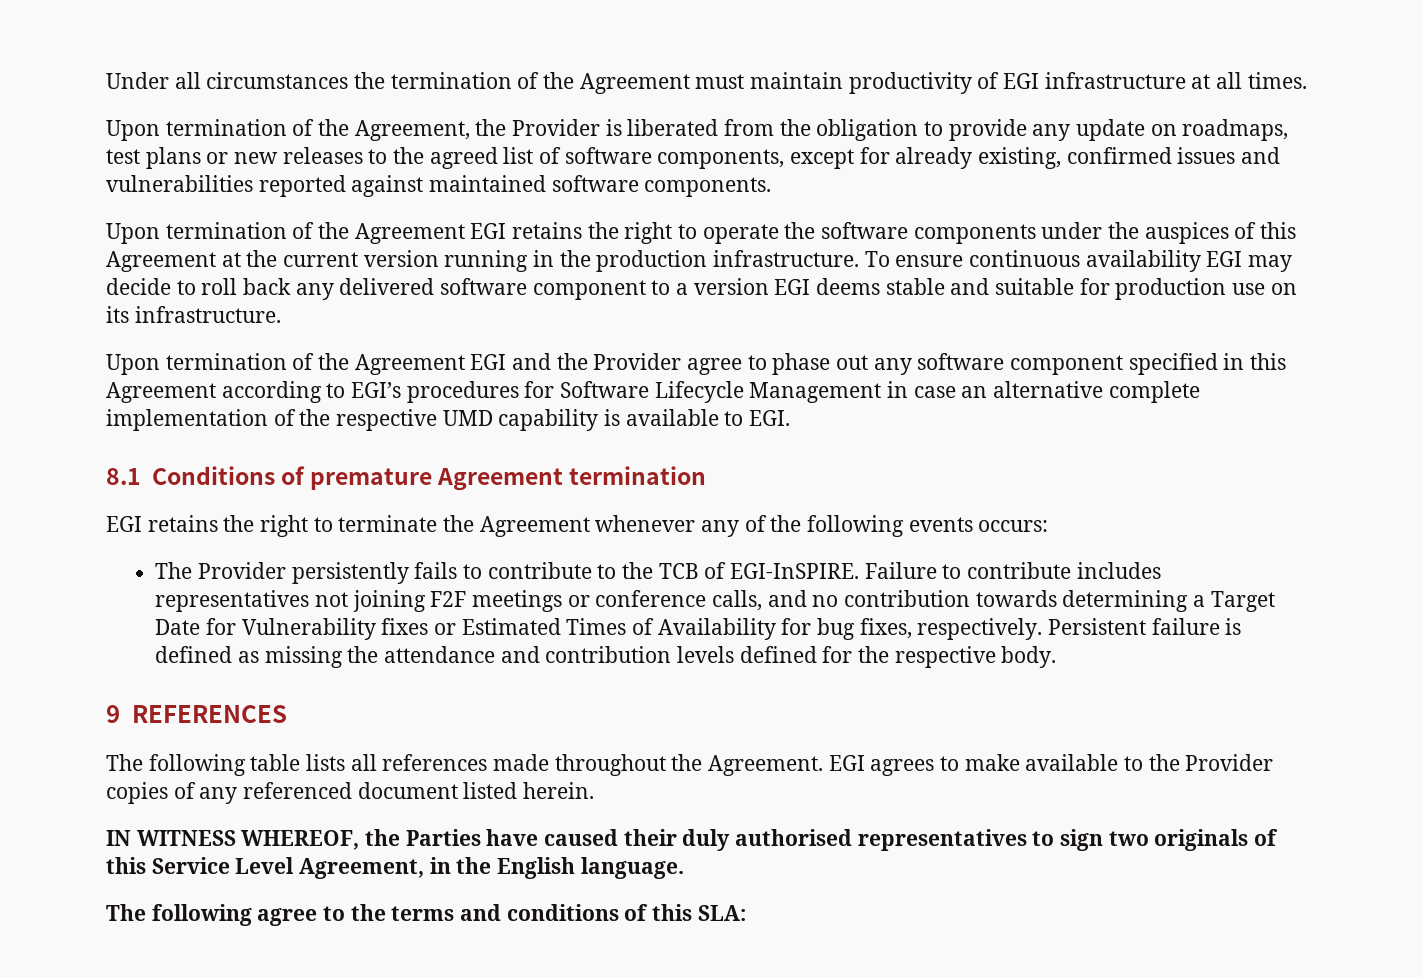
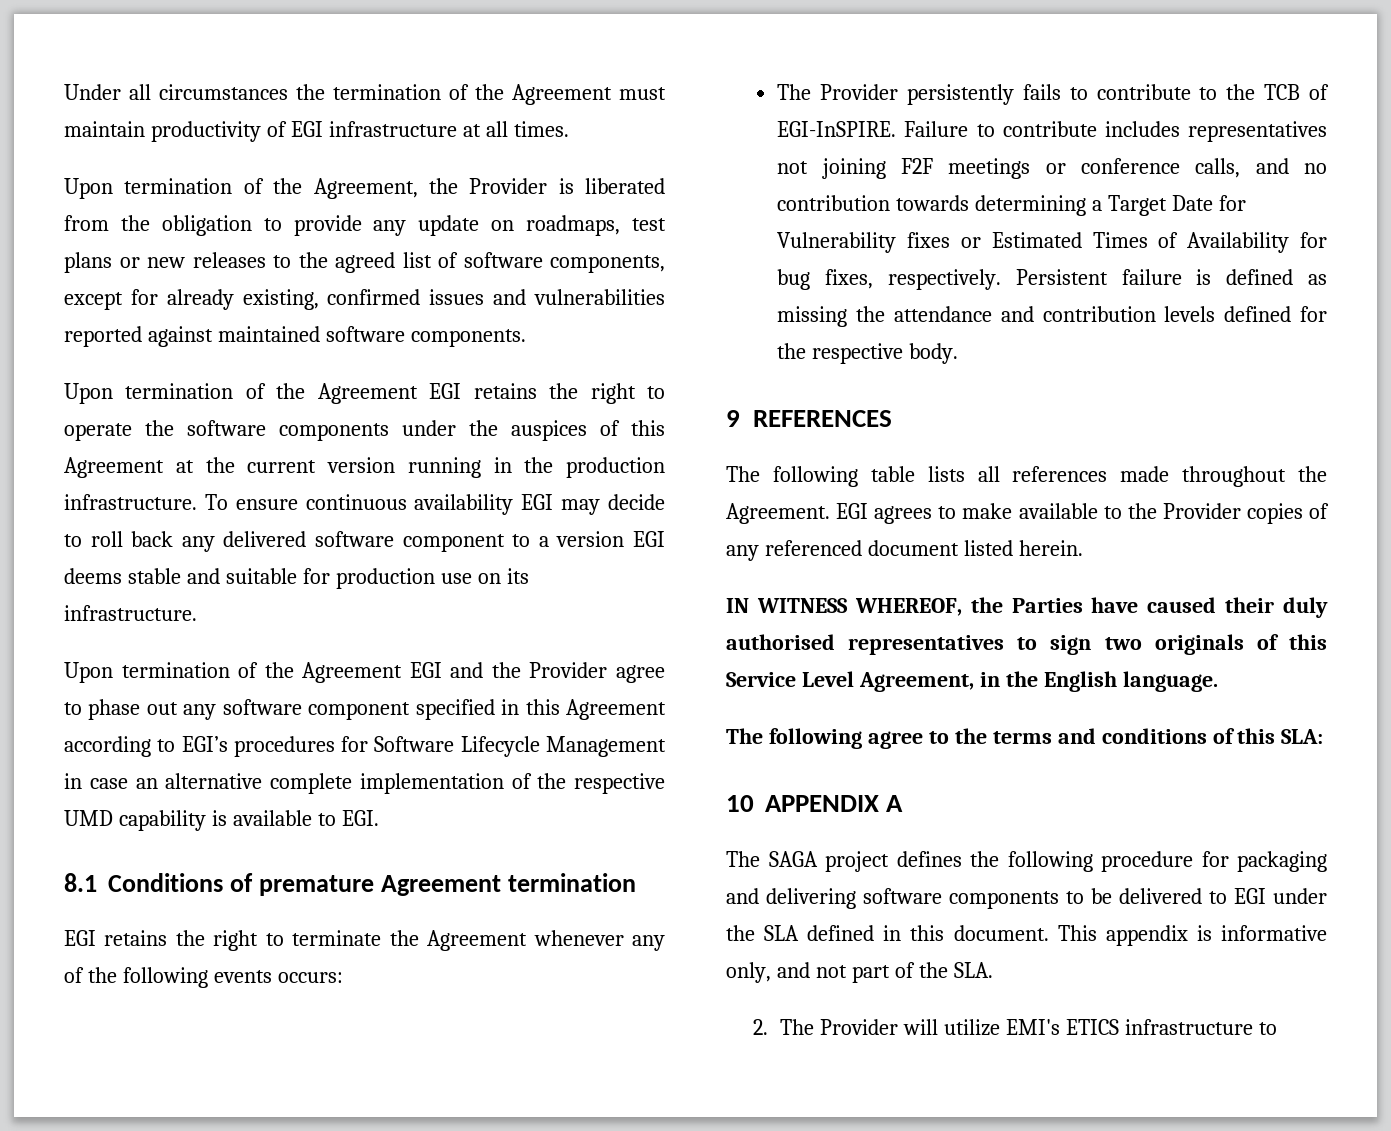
(746, 913) none -> [726,795,904,812] [726,851,1327,872] [726,888,1327,909] [726,925,1327,946] [726,962,993,983] [752,1019,1277,1036] // 10 APPENDIX A // The SAGA project defines the following procedure for packaging and delivering software components to be delivered to EGI under the SLA defined in this document. This appendix is informative only, and not part of the SLA. // 2. The Provider will utilize EMI's ETICS infrastructure to

